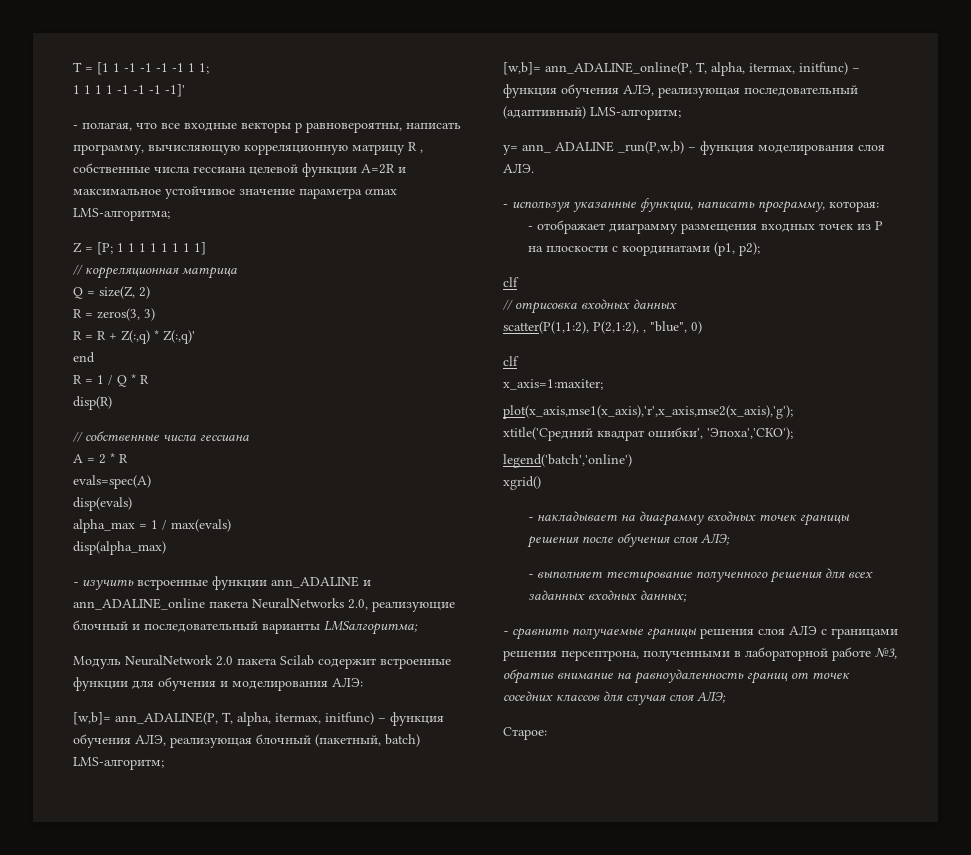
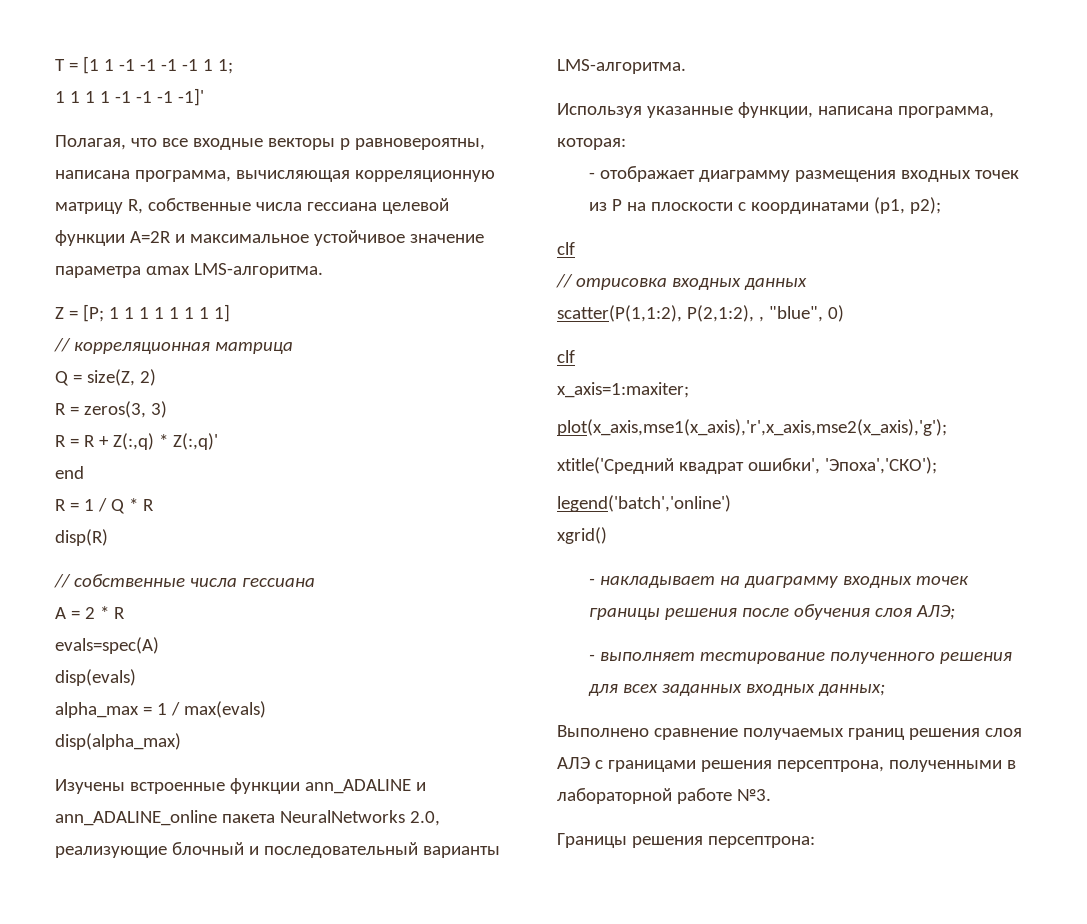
[73,122,132,131] - полагая, -> [55,135,126,150] Полагая,
[406,122,461,129] [73,142,423,155] написать программу, вычисляющую корреляционную матрицу R , -> [55,170,495,182] [55,199,143,214] написана программа, вычисляющая корреляционную матрицу R,
[73,208,170,221] LMS-алгоритма; -> [193,263,323,278] LMS-алгоритма.
[73,579,134,590] - изучить -> [55,779,125,794] Изучены
[324,621,418,635] [73,655,451,669] [73,677,363,691] [73,712,444,726] [73,734,420,748] [73,757,164,770] [503,62,860,76] [503,84,858,98] [503,106,681,120] [503,141,885,155] [503,163,534,173] [503,198,825,213] LMSалгоритма; // Модуль NeuralNetwork 2.0 пакета Scilab содержит встроенные функции для обучения и моделирования АЛЭ: // [w,b]= ann_ADALINE(P, T, alpha, itermax, initfunc) – функция обучения АЛЭ, реализующая блочный (пакетный, batch) LMS-алгоритм; // [w,b]= ann_ADALINE_online(P, T, alpha, itermax, initfunc) – функция обучения АЛЭ, реализующая последовательный (адаптивный) LMS-алгоритм; // y= ann_ ADALINE _run(P,w,b) – функция моделирования слоя АЛЭ. // - используя указанные функции, написать программу, -> [557,59,686,74] [557,102,994,118] LMS-алгоритма. // Используя указанные функции, написана программа,
[503,628,697,640] - сравнить получаемые границы -> [557,725,905,740] Выполнено сравнение получаемых границ
[875,648,897,659] [503,669,850,684] [503,691,726,705] [503,727,547,740] №3, обратив внимание на равноудаленность границ от точек соседних классов для случая слоя АЛЭ; // Старое: -> [736,789,771,801] [557,833,815,848] №3. // Границы решения персептрона:

